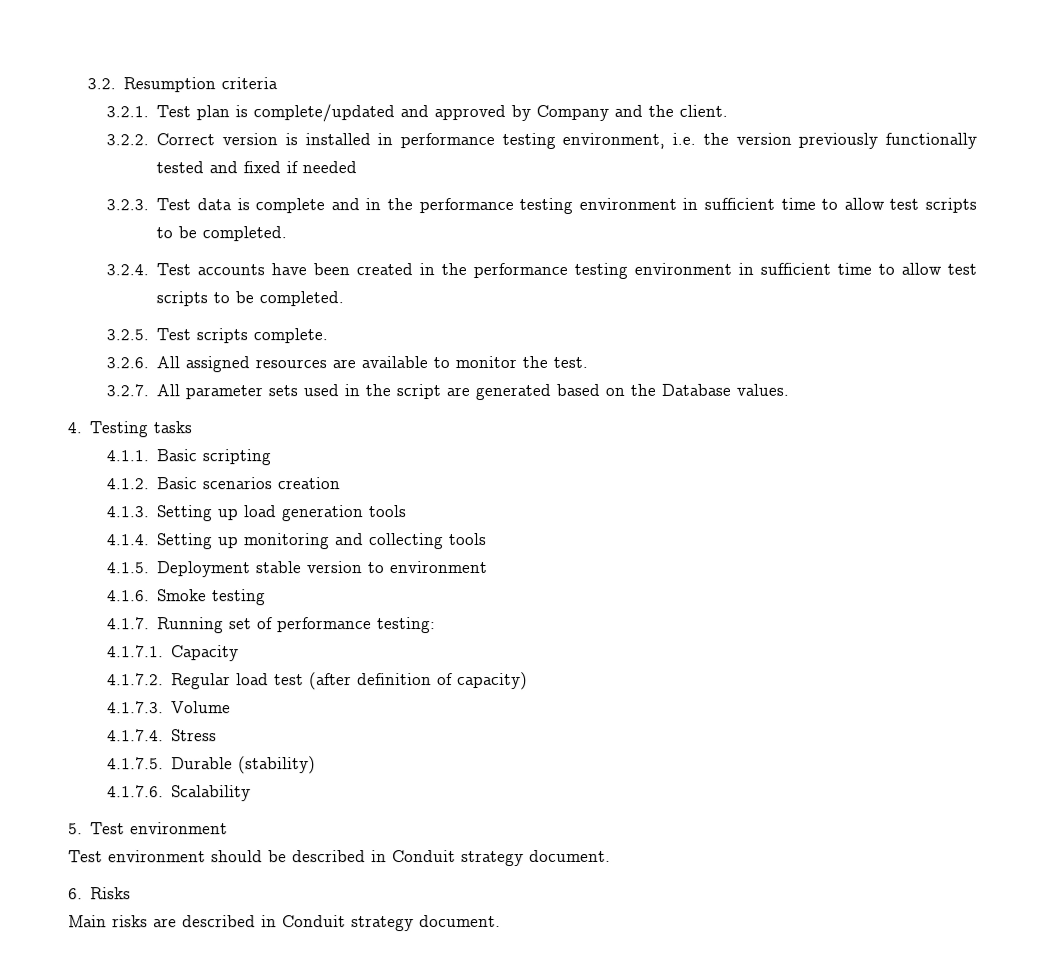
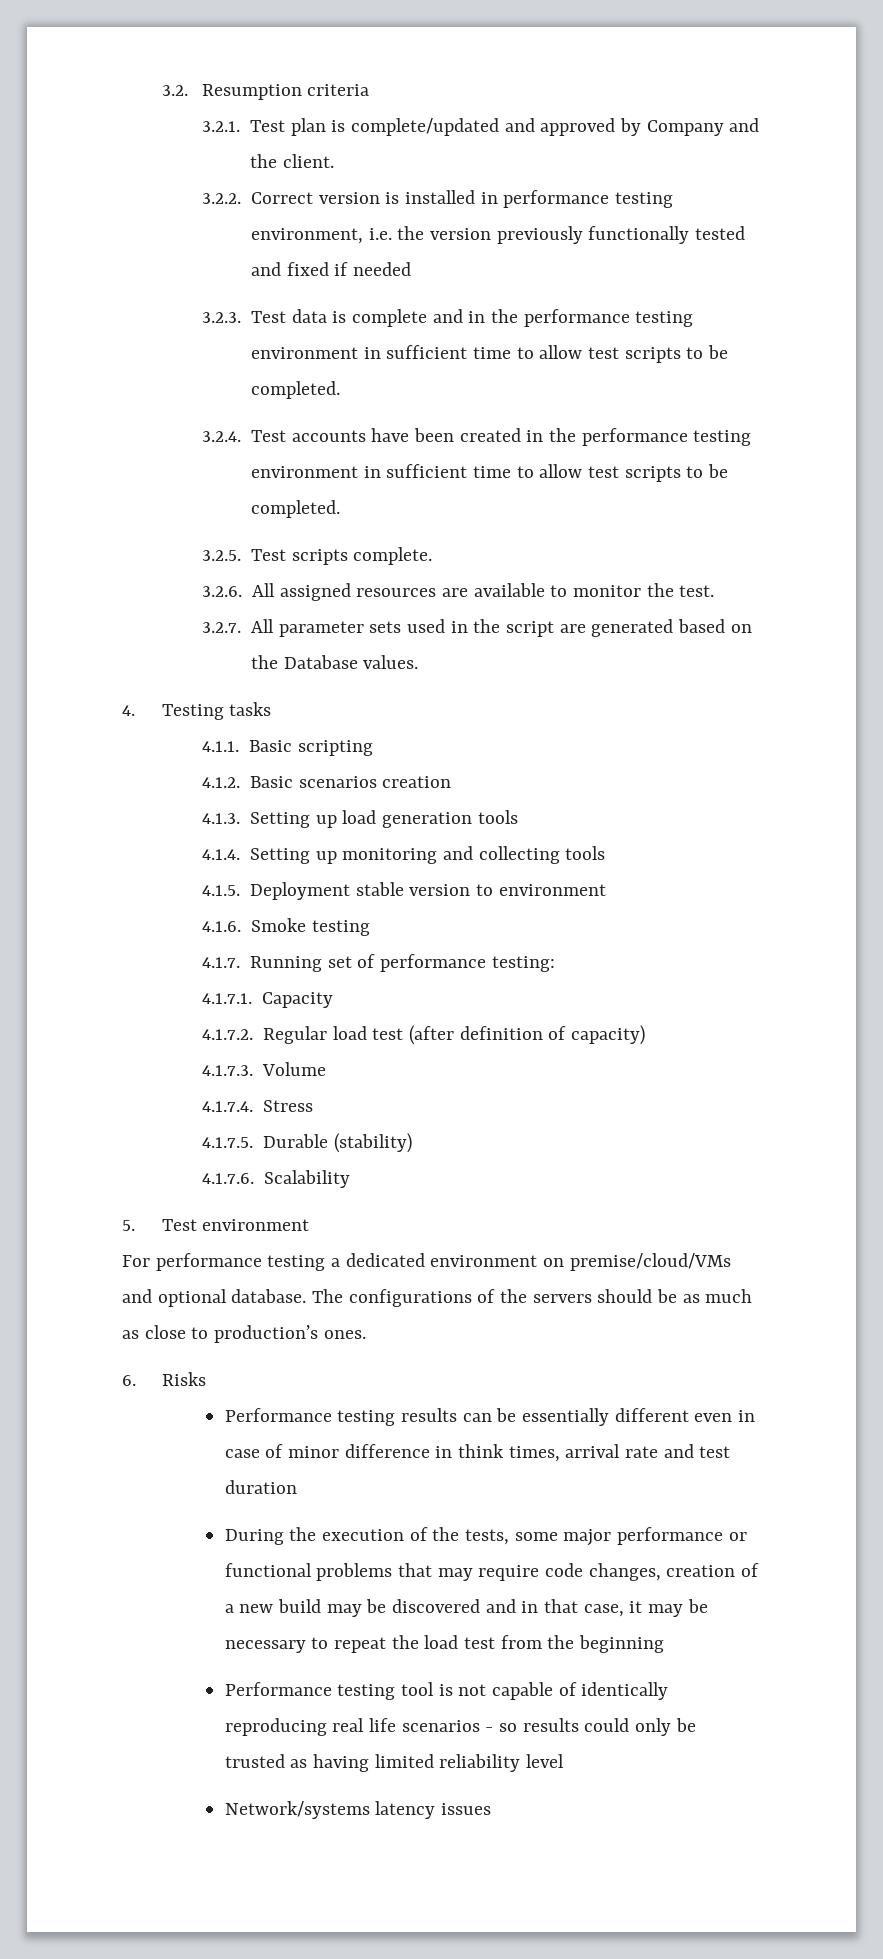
[68,849,611,867] [68,887,132,900] [68,915,501,932] Test environment should be described in Conduit strategy document. // 6. Risks // Main risks are described in Conduit strategy document. -> [122,1253,731,1271] [122,1289,753,1307] [122,1325,366,1343] [122,1372,206,1386] [224,1408,755,1426] [224,1444,731,1462] [224,1480,297,1494] [224,1527,747,1546] [224,1563,759,1581] [224,1599,708,1617] [224,1635,664,1653] [224,1682,669,1700] [224,1718,696,1736] [224,1754,564,1772] [224,1801,491,1819] For performance testing a dedicated environment on premise/cloud/VMs and optional database. The configurations of the servers should be as much as close to production’s ones. // 6. Risks // Performance testing results can be essentially different even in case of minor difference in think times, arrival rate and test duration // During the execution of the tests, some major performance or functional problems that may require code changes, creation of a new build may be discovered and in that case, it may be necessary to repeat the load test from the beginning // Performance testing tool is not capable of identically reproducing real life scenarios - so results could only be trusted as having limited reliability level // Network/systems latency issues

